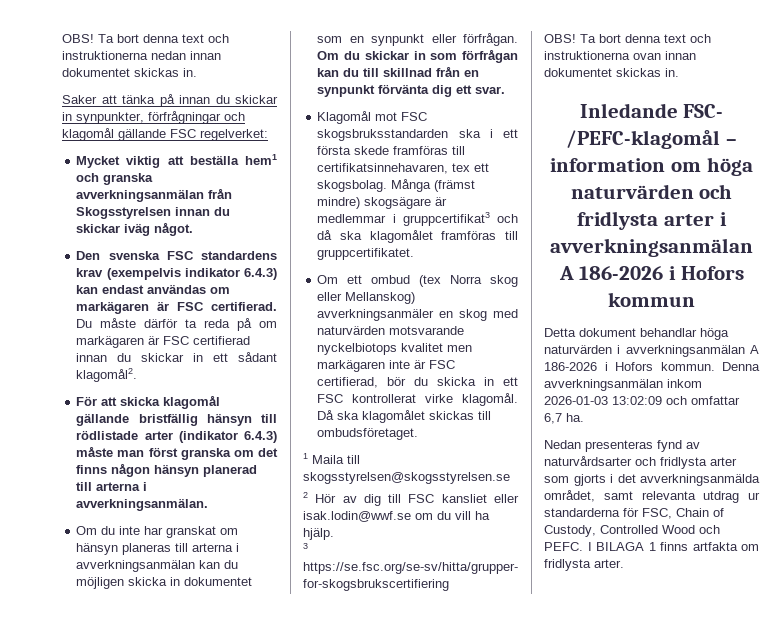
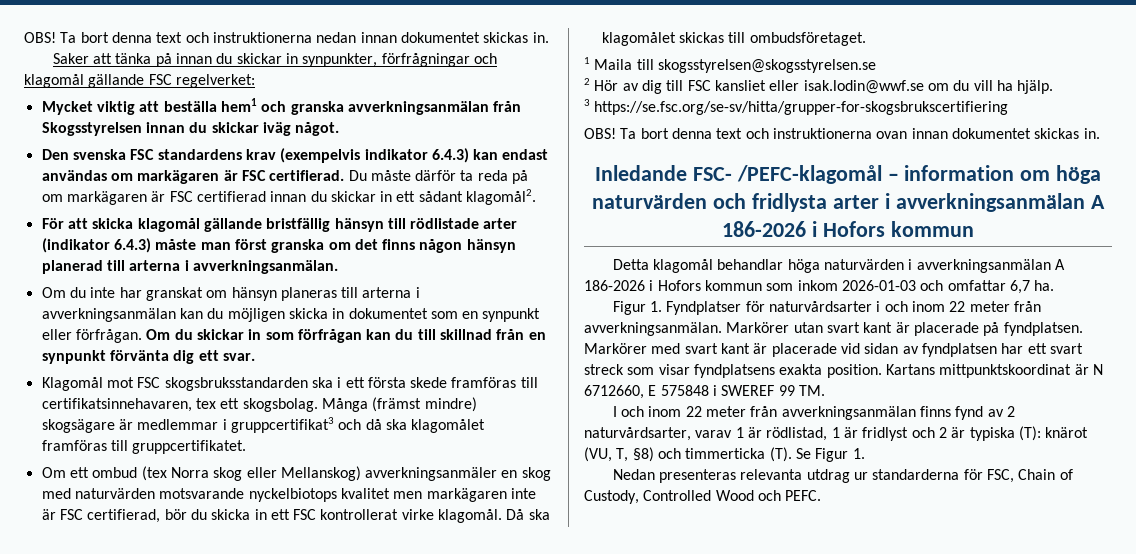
[579,328,636,337] dokument -> [653,259,714,273] klagomål
[660,362,760,371] [544,379,663,391] kommun. Denna avverkningsanmälan -> [704,280,794,291] kommun som
[612,396,662,405] 13:02:09 -> (916, 285) none
[544,440,700,452] [544,456,737,469] [544,474,760,486] [544,490,633,502] Nedan presenteras fynd av naturvårdsarter och fridlysta arter som gjorts i det avverkningsanmälda området, samt -> [612,301,1042,315] [584,322,1083,336] [584,343,1083,357] [584,364,1103,378] [584,385,825,399] [612,406,1016,420] [584,426,1089,441] [584,447,865,462] [612,469,737,483] Figur 1. Fyndplatser för naturvårdsarter i och inom 22 meter från avverkningsanmälan. Markörer utan svart kant är placerade på fyndplatsen. Markörer med svart kant är placerade vid sidan av fyndplatsen har ett svart streck som visar fyndplatsens exakta position. Kartans mittpunktskoordinat är N 6712660, E 575848 i SWEREF 99 TM. // I och inom 22 meter från avverkningsanmälan finns fynd av 2 naturvårdsarter, varav 1 är rödlistad, 1 är fridlyst och 2 är typiska (T): knärot (VU, T, §8) och timmerticka (T). Se Figur 1. // Nedan presenteras
[587,542,759,551] [544,559,624,571] I BILAGA 1 finns artfakta om fridlysta arter. -> (822, 495) none

